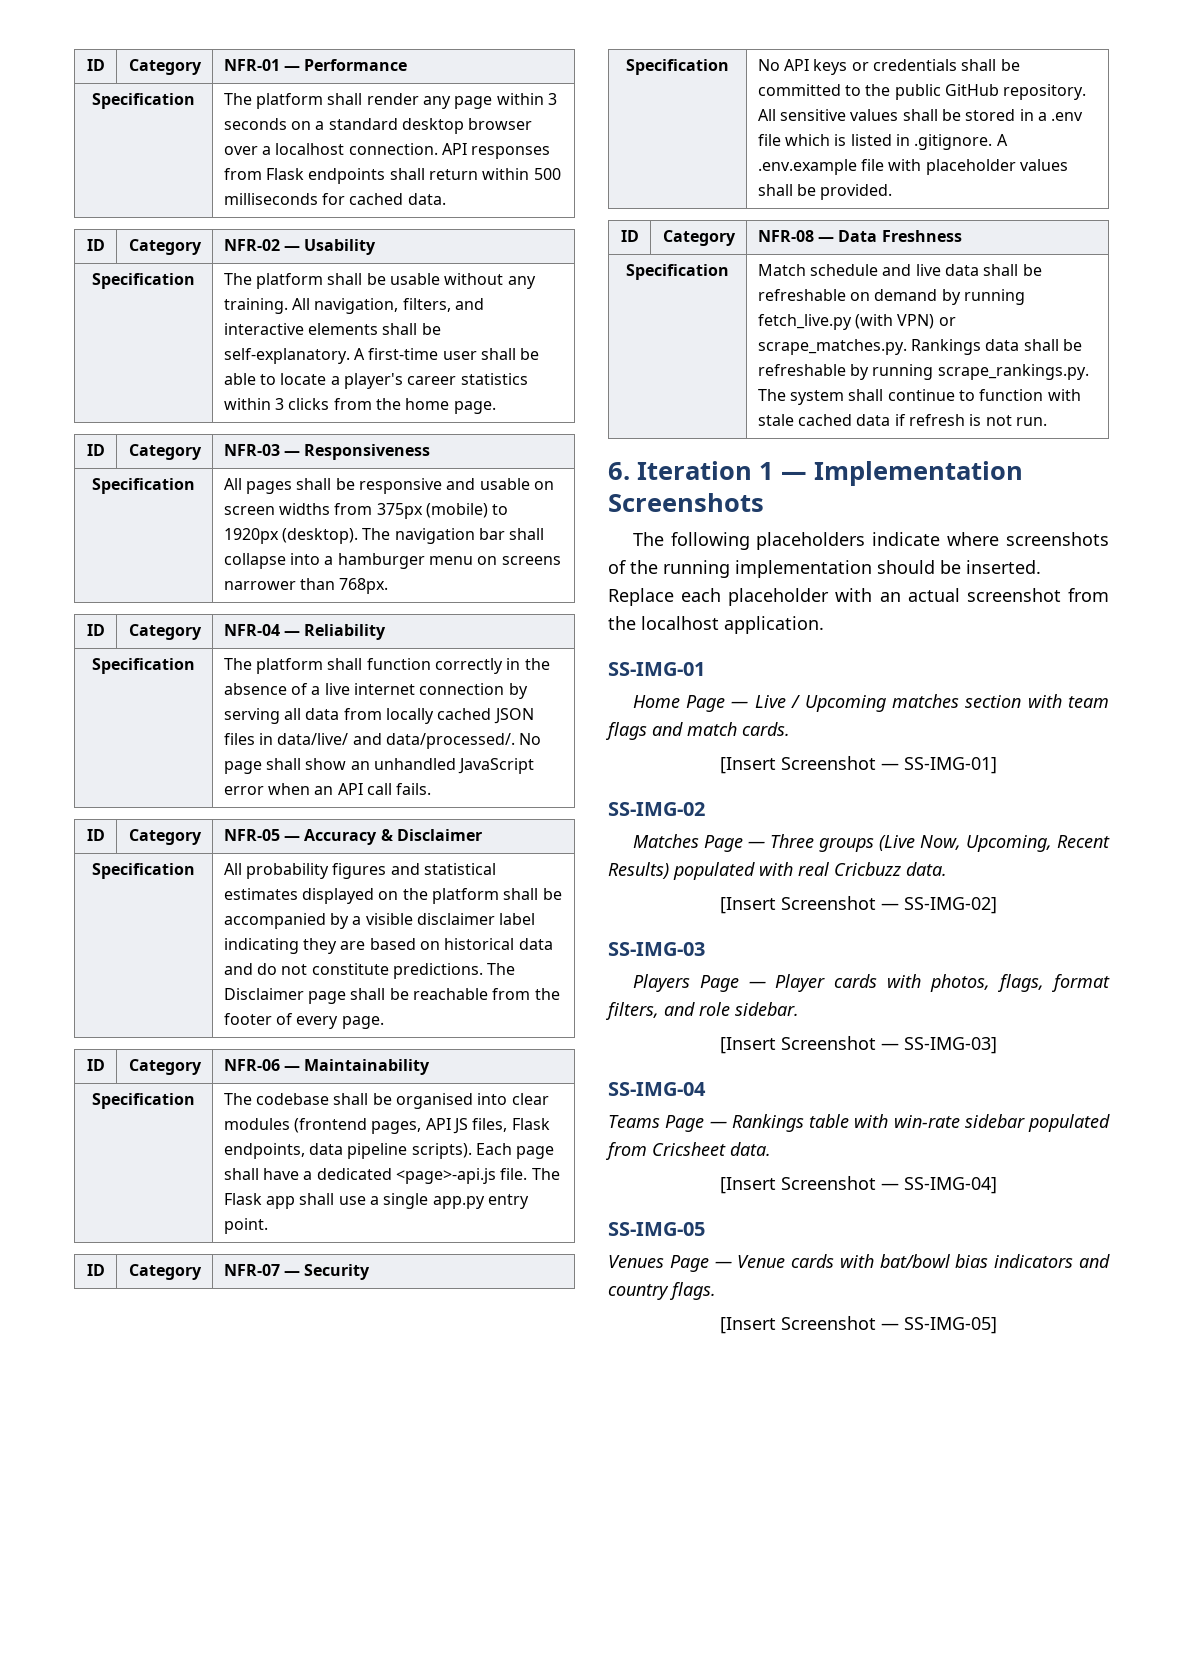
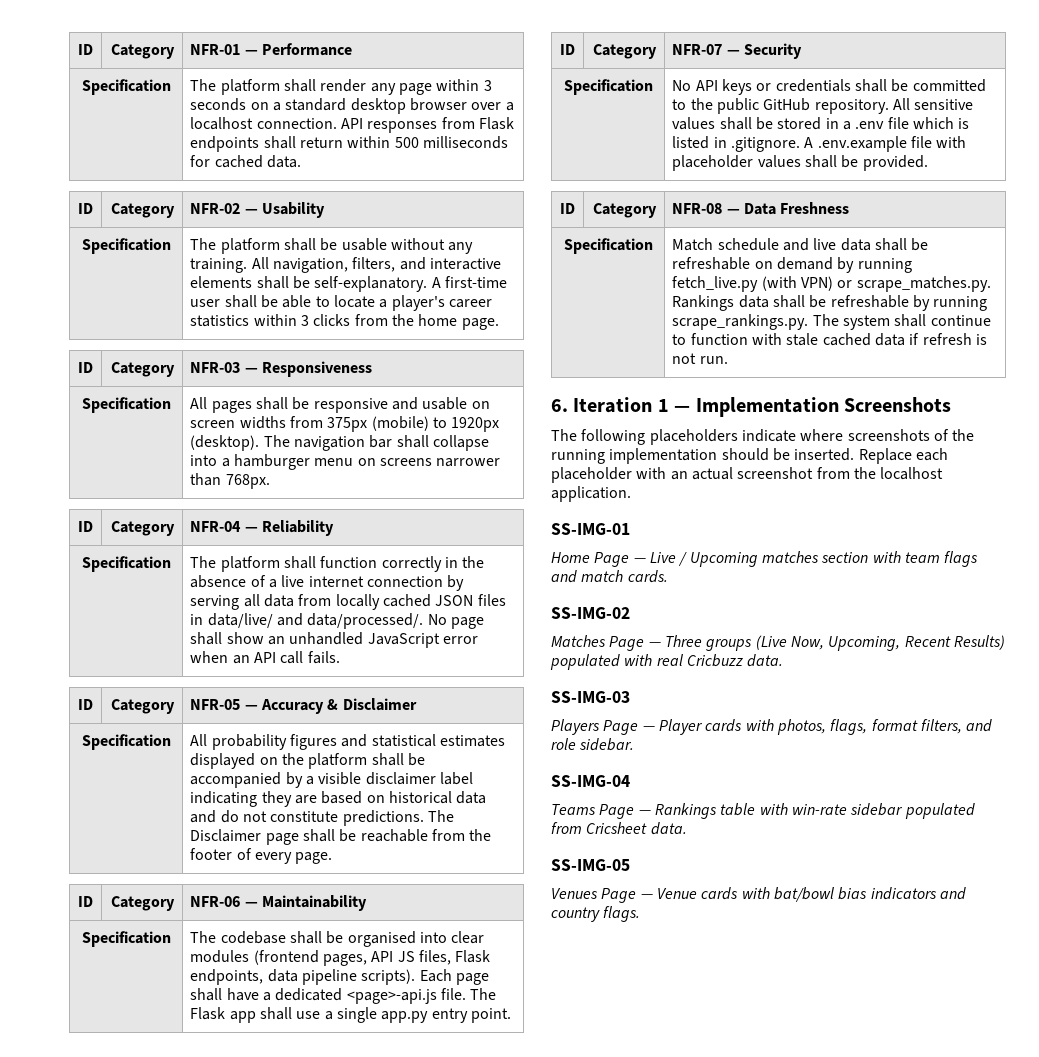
[720,756,997,774] // [Insert Screenshot — SS-IMG-01] -> (668, 576) none
[720,896,997,914] // [Insert Screenshot — SS-IMG-02] -> (784, 660) none
[720,1036,997,1054] // [Insert Screenshot — SS-IMG-03] -> (635, 744) none
[720,1176,997,1194] // [Insert Screenshot — SS-IMG-04] -> (687, 828) none
[720,1316,997,1334] // [Insert Screenshot — SS-IMG-05] -> (641, 914) none

